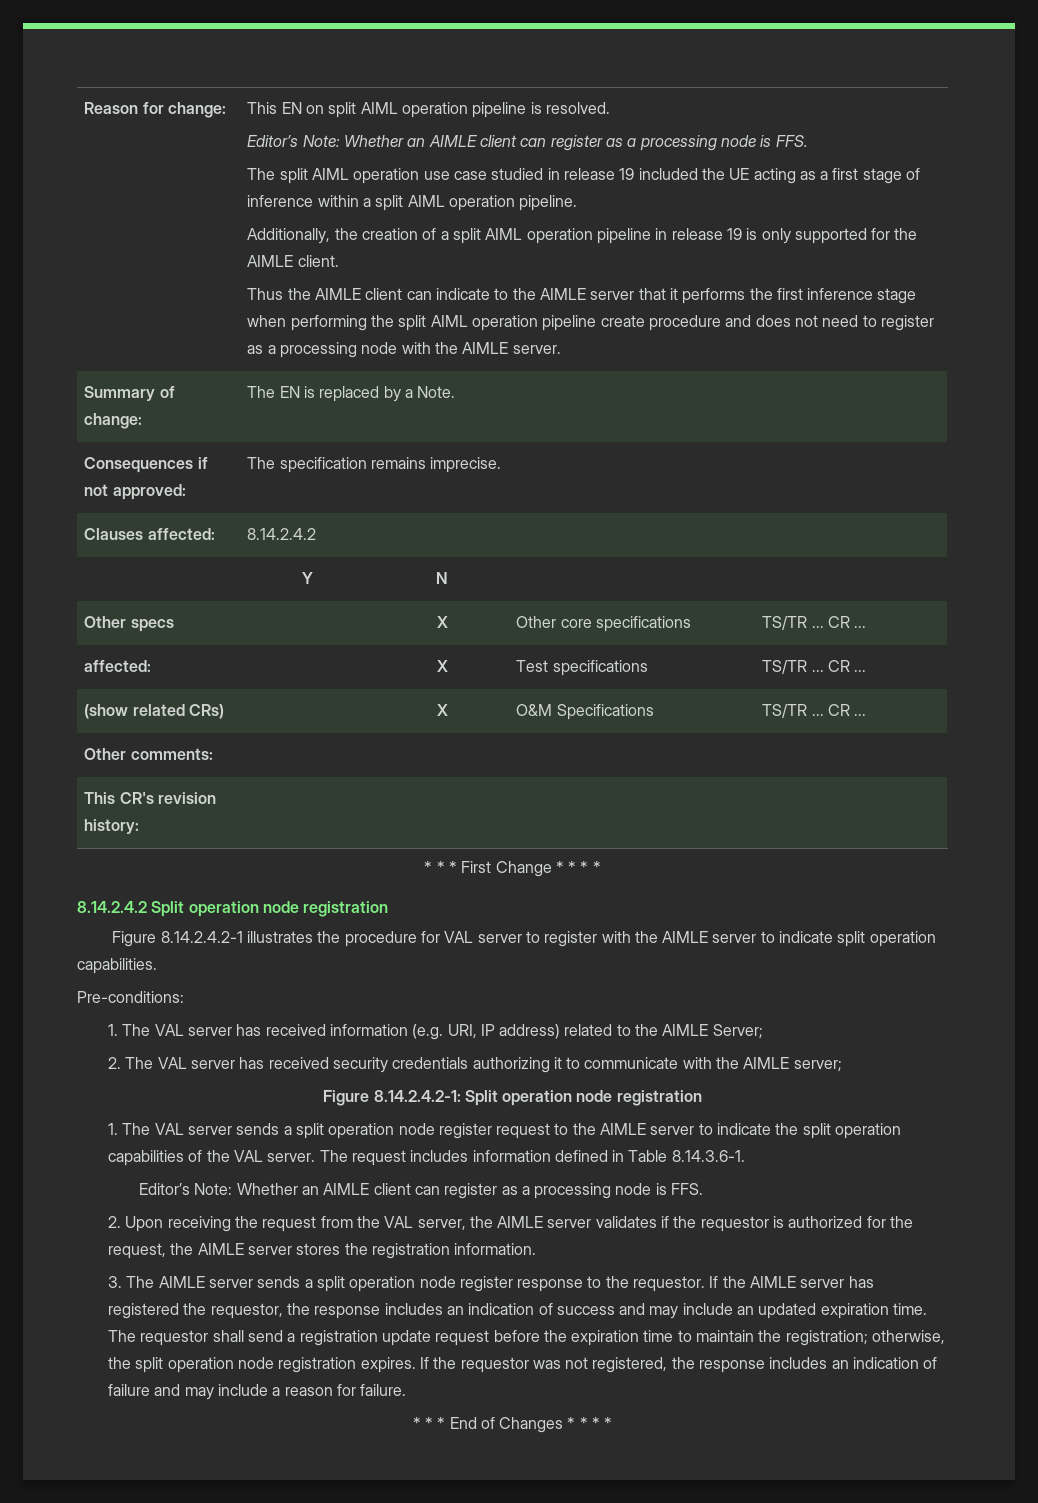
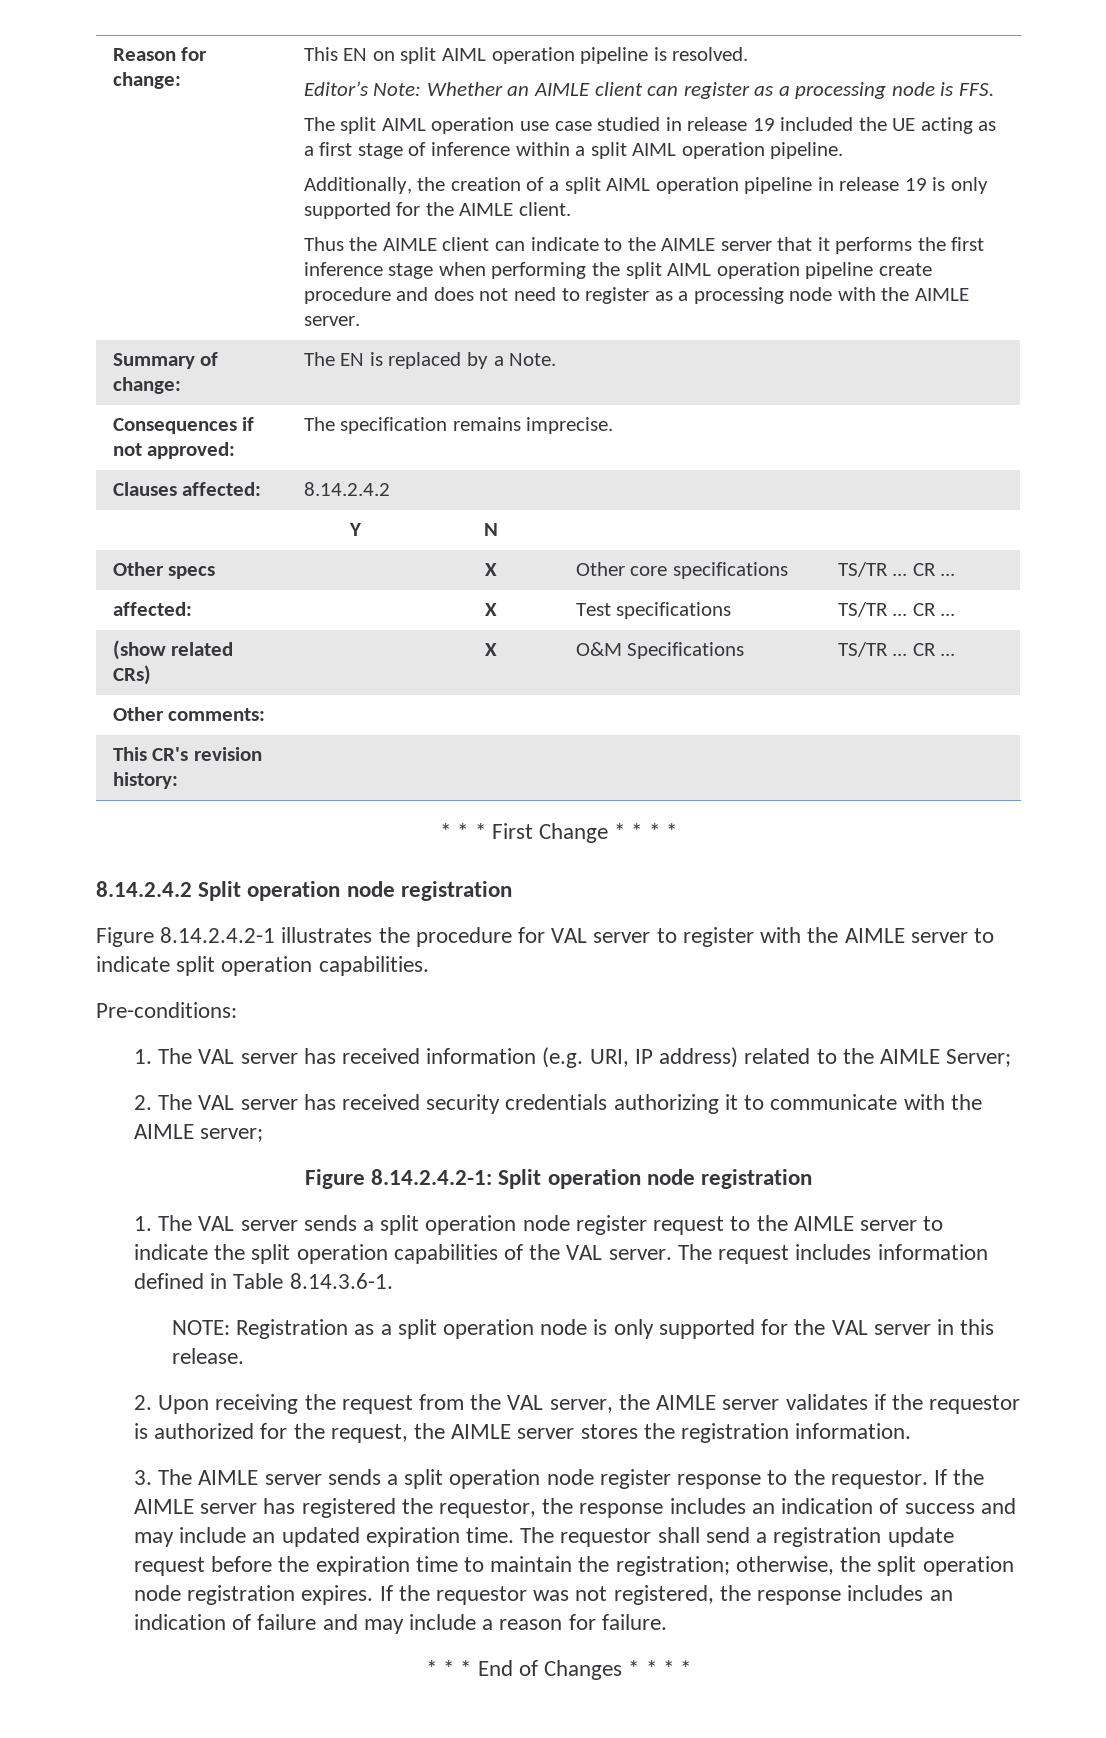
[138,1183,704,1199] Editor’s Note: Whether an AIMLE client can register as a processing node is FFS. -> [171,1319,995,1339] [171,1348,244,1364] NOTE: Registration as a split operation node is only supported for the VAL server in this release.

